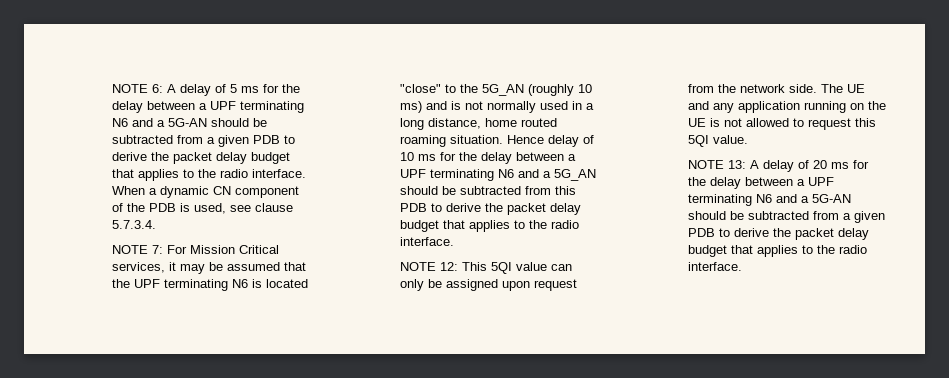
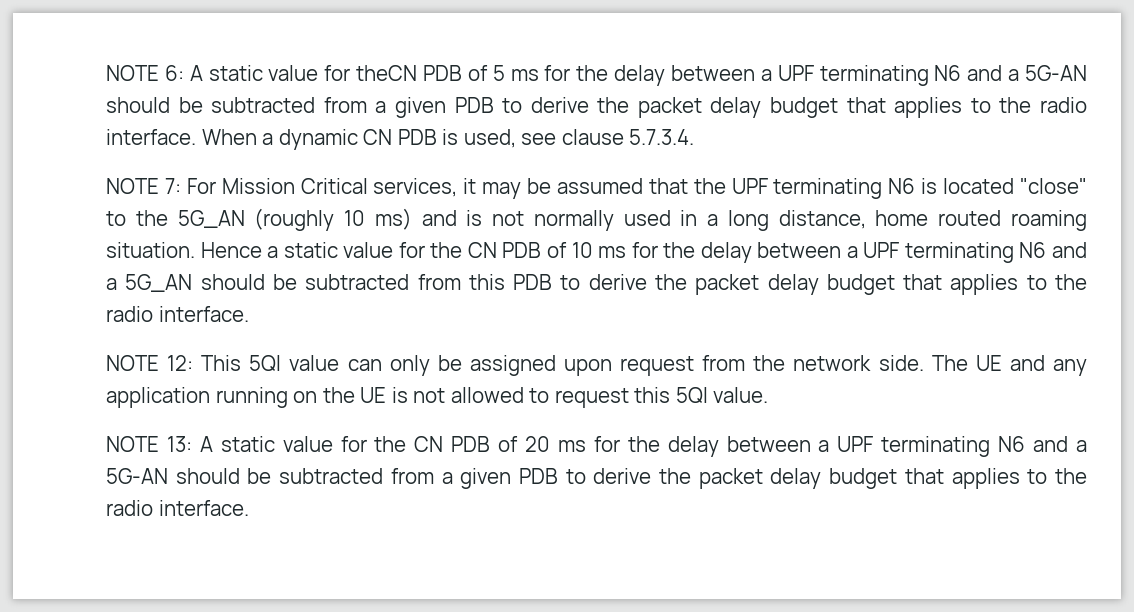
[180,84,212,96] delay -> [208,65,463,81] static value for theCN PDB
[235,186,300,198] [112,203,146,212] component of the -> (393, 137) none
[548,135,580,147] delay -> [267,242,542,258] a static value for the CN PDB
[763,160,795,172] delay -> [220,436,491,452] static value for the CN PDB

